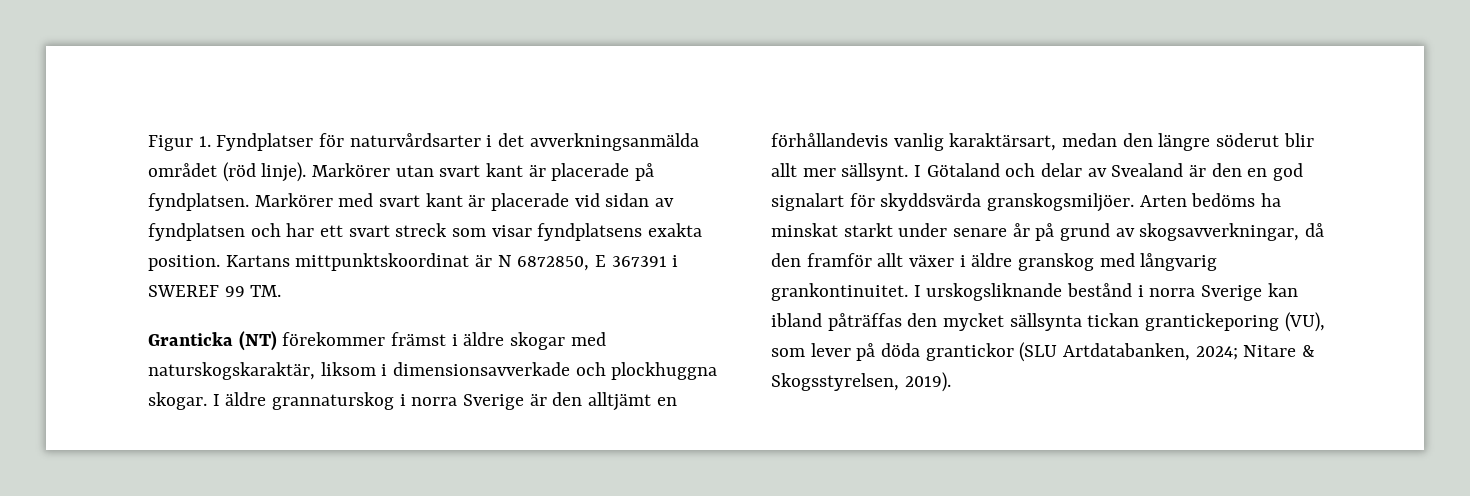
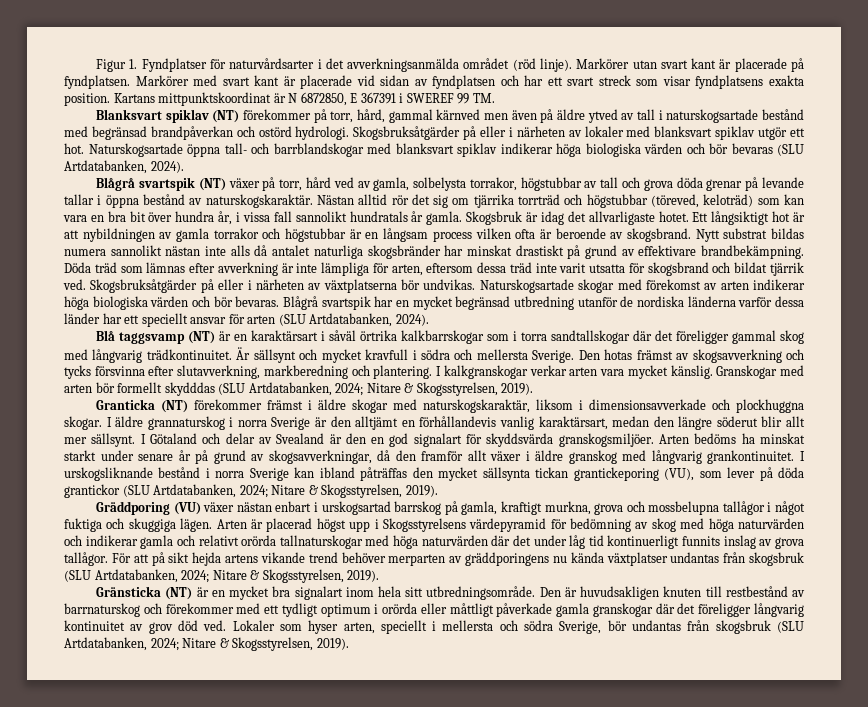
(282, 291) none -> [96,109,804,123] [64,126,805,140] [64,143,804,157] [64,160,184,174] [96,177,805,191] [64,194,804,208] [63,211,805,225] [64,228,805,242] [64,245,804,259] [64,262,805,276] [63,279,805,293] [64,296,804,310] [64,313,429,327] [96,330,804,344] [64,347,805,363] [64,365,805,379] [64,382,534,396] // Blanksvart spiklav (NT) förekommer på torr, hård, gammal kärnved men även på äldre ytved av tall i naturskogsartade bestånd med begränsad brandpåverkan och ostörd hydrologi. Skogsbruksåtgärder på eller i närheten av lokaler med blanksvart spiklav utgör ett hot. Naturskogsartade öppna tall- och barrblandskogar med blanksvart spiklav indikerar höga biologiska värden och bör bevaras (SLU Artdatabanken, 2024). // Blågrå svartspik (NT) växer på torr, hård ved av gamla, solbelysta torrakor, högstubbar av tall och grova döda grenar på levande tallar i öppna bestånd av naturskogskaraktär. Nästan alltid rör det sig om tjärrika torrträd och högstubbar (töreved, keloträd) som kan vara en bra bit över hundra år, i vissa fall sannolikt hundratals år gamla. Skogsbruk är idag det allvarligaste hotet. Ett långsiktigt hot är att nybildningen av gamla torrakor och högstubbar är en långsam process vilken ofta är beroende av skogsbrand. Nytt substrat bildas numera sannolikt nästan inte alls då antalet naturliga skogsbränder har minskat drastiskt på grund av effektivare brandbekämpning. Döda träd som lämnas efter avverkning är inte lämpliga för arten, eftersom dessa träd inte varit utsatta för skogsbrand och bildat tjärrik ved. Skogsbruksåtgärder på eller i närheten av växtplatserna bör undvikas. Naturskogsartade skogar med förekomst av arten indikerar höga biologiska värden och bör bevaras. Blågrå svartspik har en mycket begränsad utbredning utanför de nordiska länderna varför dessa länder har ett speciellt ansvar för arten (SLU Artdatabanken, 2024). // Blå taggsvamp (NT) är en karaktärsart i såväl örtrika kalkbarrskogar som i torra sandtallskogar där det föreligger gammal skog med långvarig trädkontinuitet. Är sällsynt och mycket kravfull i södra och mellersta Sverige. Den hotas främst av skogsavverkning och tycks försvinna efter slutavverkning, markberedning och plantering. I kalkgranskogar verkar arten vara mycket känslig. Granskogar med arten bör formellt skydddas (SLU Artdatabanken, 2024; Nitare & Skogsstyrelsen, 2019).
(951, 382) none -> [96,501,806,515] [64,518,805,532] [64,535,805,549] [64,552,805,566] [64,569,380,583] [96,586,805,600] [64,603,804,617] [64,620,804,634] [64,637,349,651] // Gräddporing (VU) växer nästan enbart i urskogsartad barrskog på gamla, kraftigt murkna, grova och mossbelupna tallågor i något fuktiga och skuggiga lägen. Arten är placerad högst upp i Skogsstyrelsens värdepyramid för bedömning av skog med höga naturvärden och indikerar gamla och relativt orörda tallnaturskogar med höga naturvärden där det under låg tid kontinuerligt funnits inslag av grova tallågor. För att på sikt hejda artens vikande trend behöver merparten av gräddporingens nu kända växtplatser undantas från skogsbruk (SLU Artdatabanken, 2024; Nitare & Skogsstyrelsen, 2019). // Gränsticka (NT) är en mycket bra signalart inom hela sitt utbredningsområde. Den är huvudsakligen knuten till restbestånd av barrnaturskog och förekommer med ett tydligt optimum i orörda eller måttligt påverkade gamla granskogar där det föreligger långvarig kontinuitet av grov död ved. Lokaler som hyser arten, speciellt i mellersta och södra Sverige, bör undantas från skogsbruk (SLU Artdatabanken, 2024; Nitare & Skogsstyrelsen, 2019).

